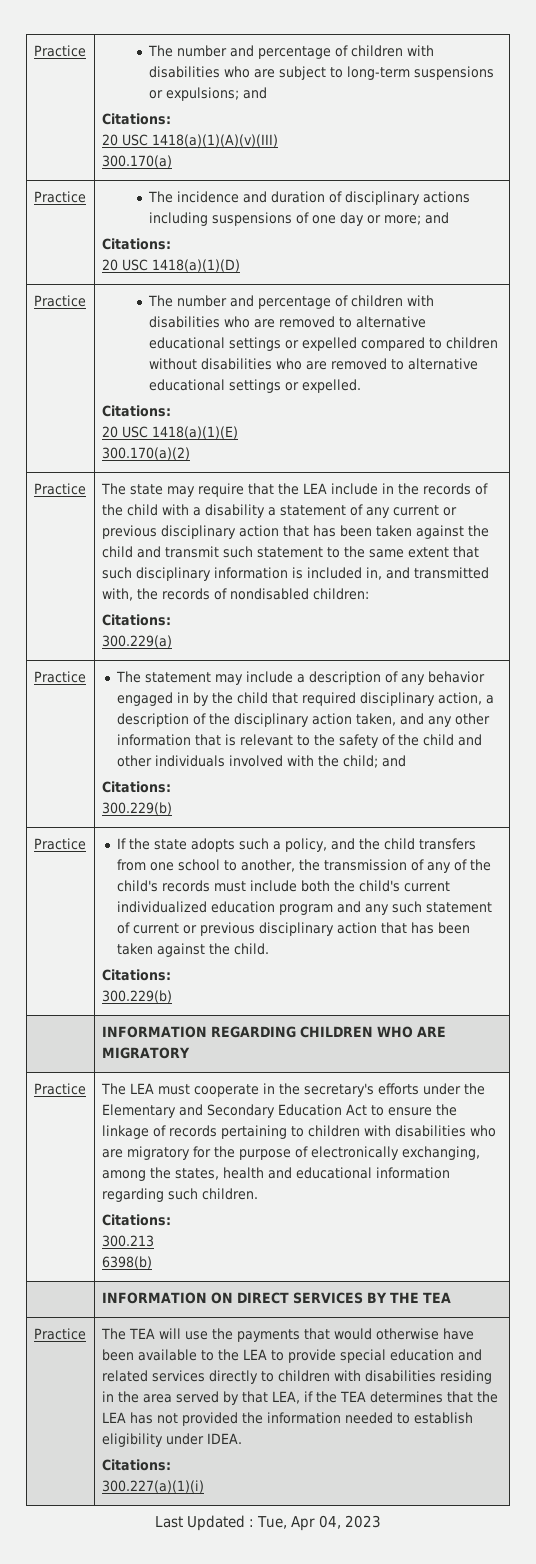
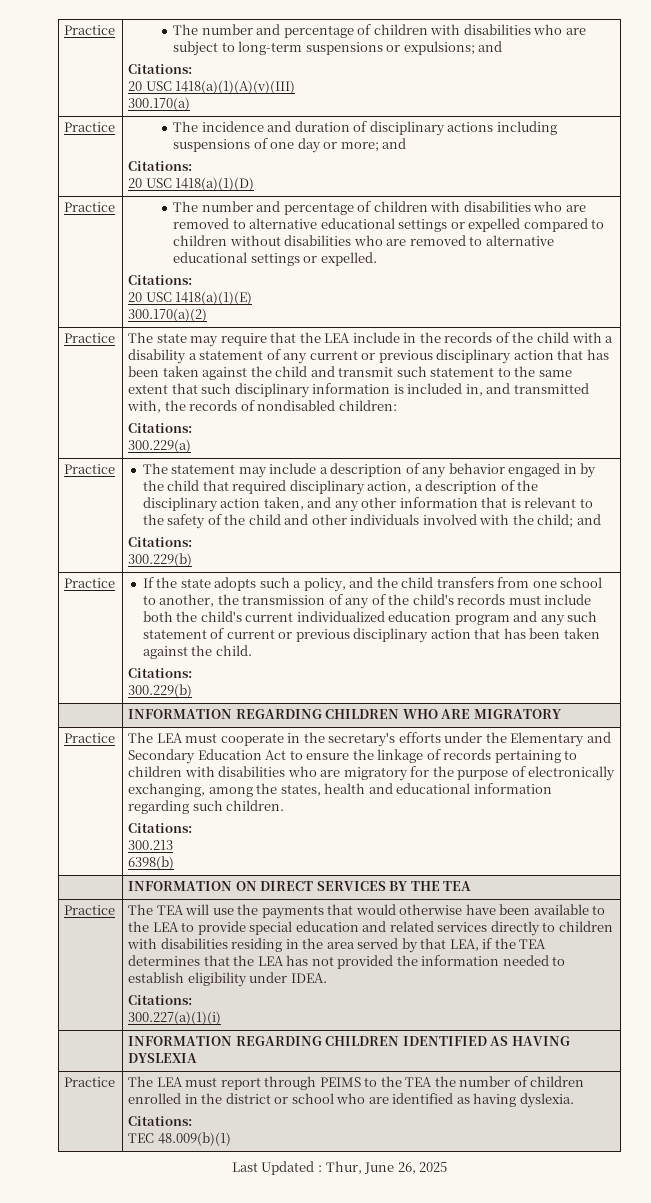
(204, 1486) none -> [128,1036,570,1046] [128,1053,198,1063] [64,1077,116,1087] [128,1076,585,1090] [128,1093,574,1108] [128,1116,193,1126] [128,1132,231,1146] // | INFORMATION REGARDING CHILDREN IDENTIFIED AS HAVING DYSLEXIA // Practice | The LEA must report through PEIMS to the TEA the number of children enrolled in the district or school who are identified as having dyslexia. // Citations: // TEC 48.009(b)(1)
[257,1515,382,1531] Tue, Apr 04, 2023 -> [325,1161,448,1174] Thur, June 26, 2025

